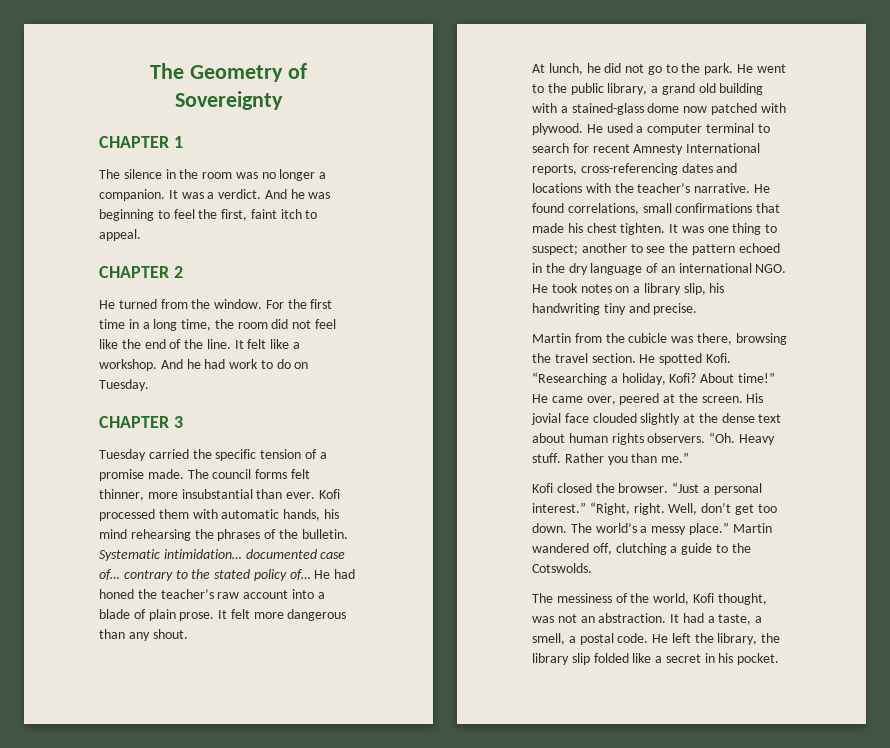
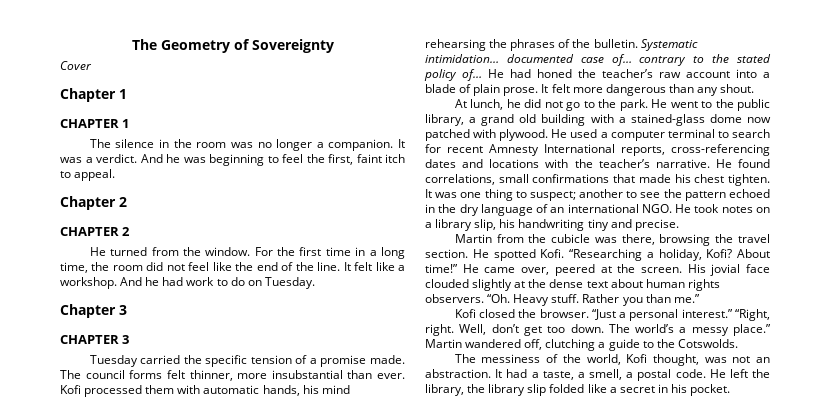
(283, 100) none -> [60,61,92,70] [60,88,127,102] // Cover // Chapter 1
(141, 235) none -> [60,196,127,210] // Chapter 2
(149, 385) none -> [60,304,127,318] // Chapter 3

